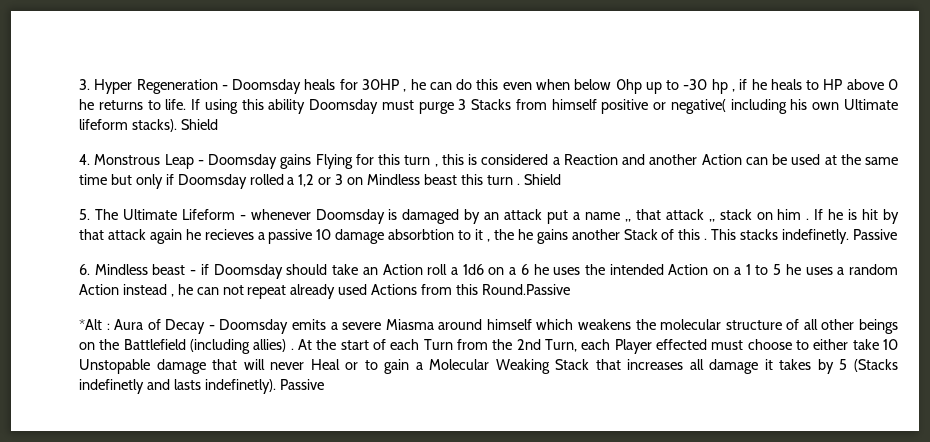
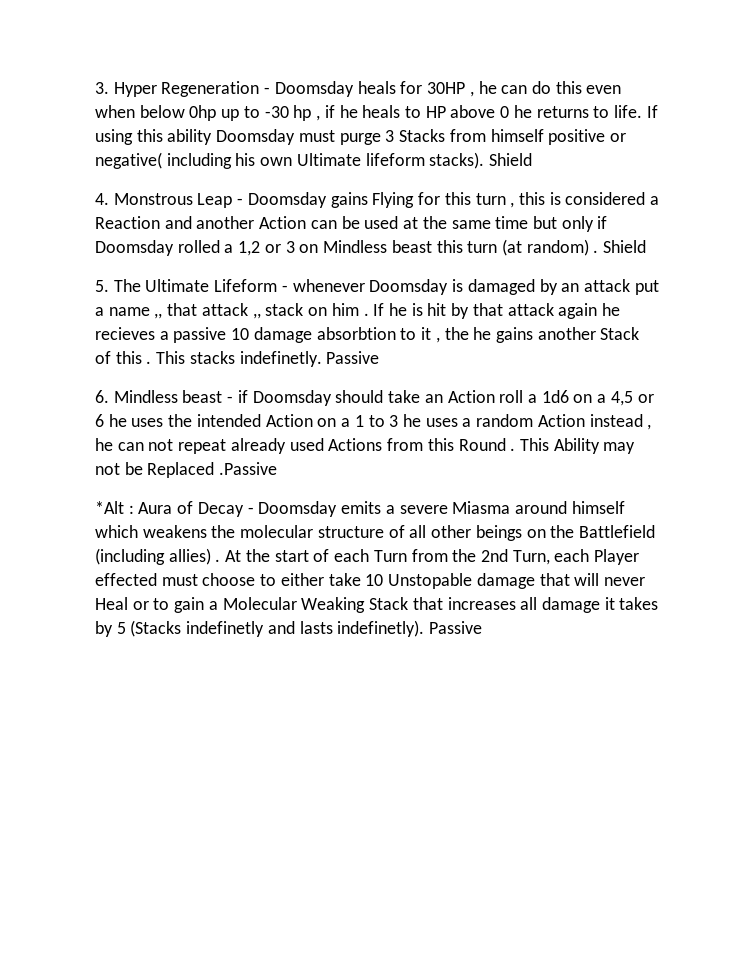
(513, 180) none -> [501,239,589,256] (at random)
(517, 271) none -> [610,391,654,406] 4,5 or
[773,264,782,275] 5 -> [389,415,399,427] 3
[481,284,570,295] Round.Passive -> [458,438,636,454] [95,462,278,478] Round . This Ability may not be Replaced .Passive

